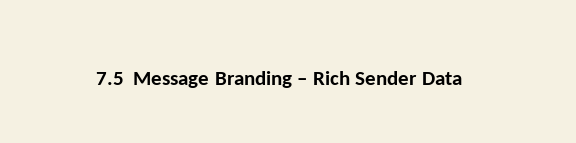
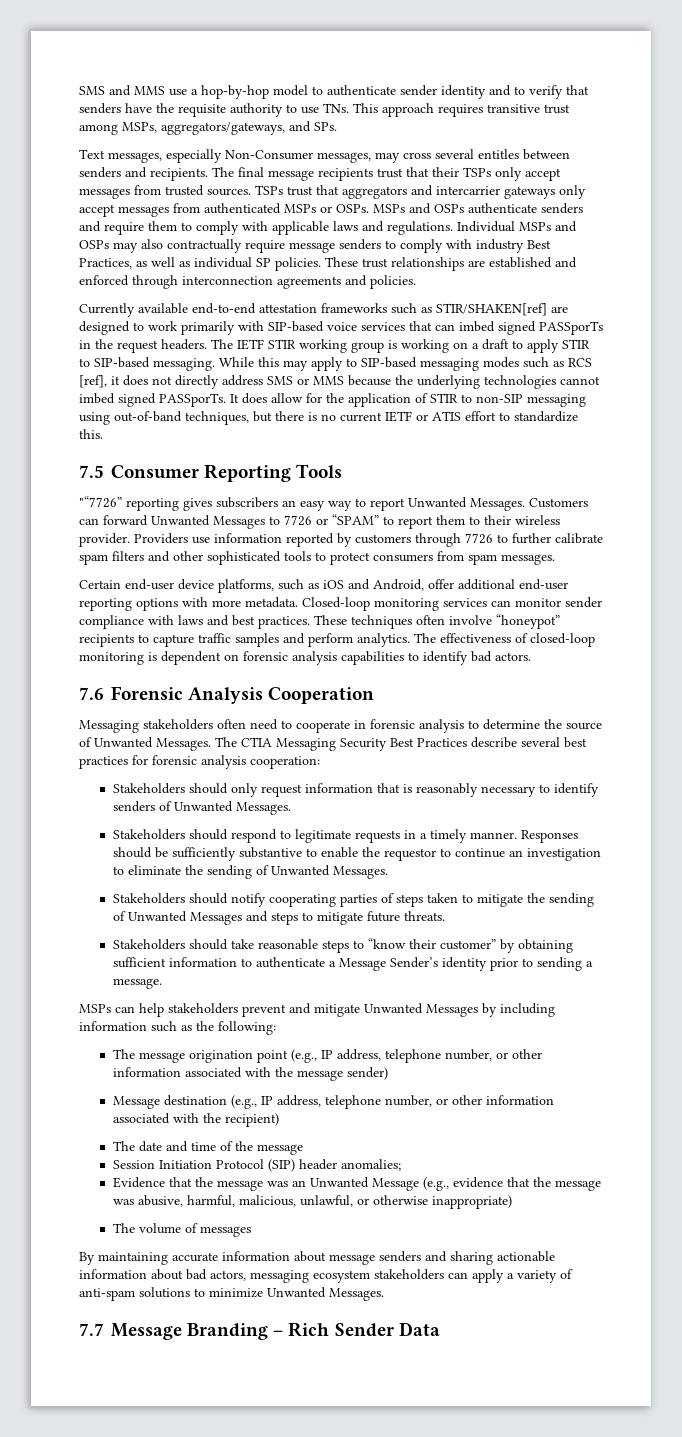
[96,72,124,85] 7.5 -> [79,85,589,99] [79,103,570,117] [79,121,337,135] [79,149,570,163] [79,167,561,181] [79,185,586,199] [79,203,583,217] [79,221,577,235] [79,239,551,253] [79,257,577,271] [79,275,416,289] [79,303,568,317] [79,321,603,335] [79,339,590,353] [79,357,592,371] [79,375,600,389] [79,393,586,407] [79,411,578,425] [79,429,103,439] [79,464,343,482] [79,496,588,511] [79,514,560,529] [79,533,603,547] [79,551,555,565] [79,579,568,593] [79,597,602,611] [79,614,560,629] [79,633,595,647] [79,651,531,665] [79,686,375,704] [79,719,602,733] [79,737,587,751] [79,755,320,769] [112,783,599,797] [112,801,291,815] [112,829,578,843] [112,847,601,861] [112,865,388,879] [112,893,594,907] [112,911,445,925] [112,938,573,953] [112,957,593,971] [112,978,162,989] [79,1003,555,1017] [79,1021,276,1035] [112,1049,542,1063] [112,1067,388,1081] [112,1095,554,1109] [112,1113,279,1127] [112,1141,303,1155] [112,1159,401,1172] [112,1177,601,1191] [112,1195,512,1209] [112,1223,251,1237] [79,1251,555,1265] [79,1269,573,1283] [79,1287,384,1301] [79,1323,104,1336] SMS and MMS use a hop-by-hop model to authenticate sender identity and to verify that senders have the requisite authority to use TNs. This approach requires transitive trust among MSPs, aggregators/gateways, and SPs. // Text messages, especially Non-Consumer messages, may cross several entitles between senders and recipients. The final message recipients trust that their TSPs only accept messages from trusted sources. TSPs trust that aggregators and intercarrier gateways only accept messages from authenticated MSPs or OSPs. MSPs and OSPs authenticate senders and require them to comply with applicable laws and regulations. Individual MSPs and OSPs may also contractually require message senders to comply with industry Best Practices, as well as individual SP policies. These trust relationships are established and enforced through interconnection agreements and policies. // Currently available end-to-end attestation frameworks such as STIR/SHAKEN[ref] are designed to work primarily with SIP-based voice services that can imbed signed PASSporTs in the request headers. The IETF STIR working group is working on a draft to apply STIR to SIP-based messaging. While this may apply to SIP-based messaging modes such as RCS [ref], it does not directly address SMS or MMS because the underlying technologies cannot imbed signed PASSporTs. It does allow for the application of STIR to non-SIP messaging using out-of-band techniques, but there is no current IETF or ATIS effort to standardize this. // 7.5 Consumer Reporting Tools // "“7726” reporting gives subscribers an easy way to report Unwanted Messages. Customers can forward Unwanted Messages to 7726 or “SPAM” to report them to their wireless provider. Providers use information reported by customers through 7726 to further calibrate spam filters and other sophisticated tools to protect consumers from spam messages. // Certain end-user device platforms, such as iOS and Android, offer additional end-user reporting options with more metadata. Closed-loop monitoring services can monitor sender compliance with laws and best practices. These techniques often involve “honeypot” recipients to capture traffic samples and perform analytics. The effectiveness of closed-loop monitoring is dependent on forensic analysis capabilities to identify bad actors. // 7.6 Forensic Analysis Cooperation // Messaging stakeholders often need to cooperate in forensic analysis to determine the source of Unwanted Messages. The CTIA Messaging Security Best Practices describe several best practices for forensic analysis cooperation: // Stakeholders should only request information that is reasonably necessary to identify senders of Unwanted Messages. // Stakeholders should respond to legitimate requests in a timely manner. Responses should be sufficiently substantive to enable the requestor to continue an investigation to eliminate the sending of Unwanted Messages. // Stakeholders should notify cooperating parties of steps taken to mitigate the sending of Unwanted Messages and steps to mitigate future threats. // Stakeholders should take reasonable steps to “know their customer” by obtaining sufficient information to authenticate a Message Sender’s identity prior to sending a message. // MSPs can help stakeholders prevent and mitigate Unwanted Messages by including information such as the following: // The message origination point (e.g., IP address, telephone number, or other information associated with the message sender) // Message destination (e.g., IP address, telephone number, or other information associated with the recipient) // The date and time of the message // Session Initiation Protocol (SIP) header anomalies; // Evidence that the message was an Unwanted Message (e.g., evidence that the message was abusive, harmful, malicious, unlawful, or otherwise inappropriate) // The volume of messages // By maintaining accurate information about message senders and sharing actionable information about bad actors, messaging ecosystem stakeholders can apply a variety of anti-spam solutions to minimize Unwanted Messages. // 7.7

